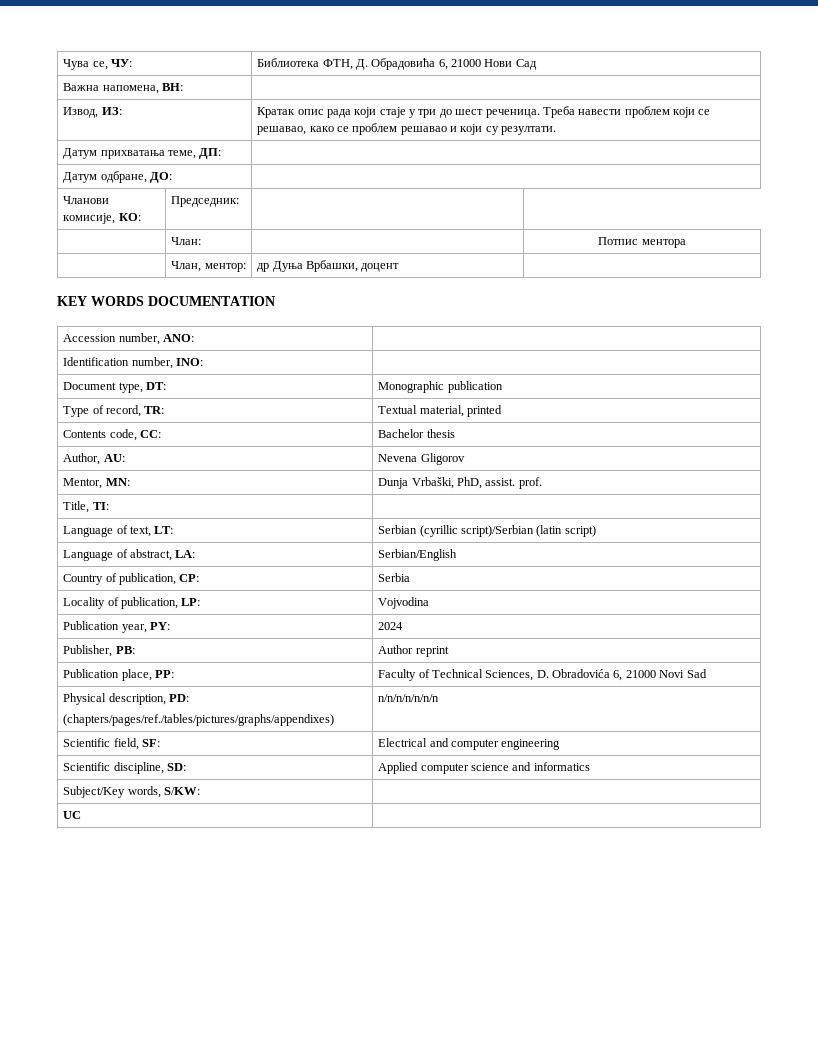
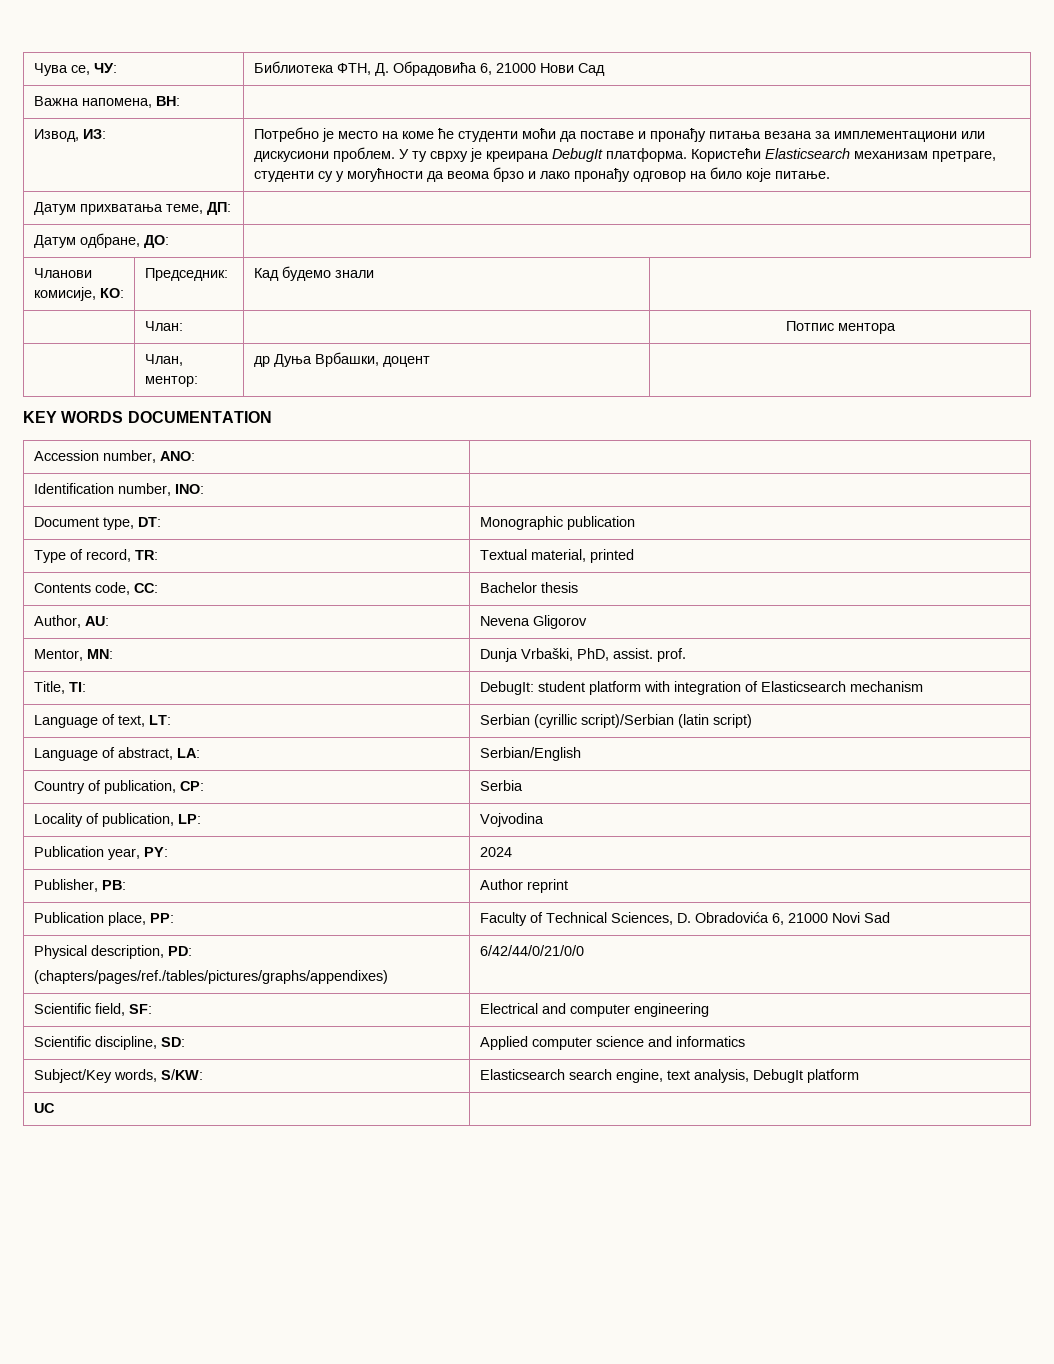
[257,106,711,118] [257,123,557,135] Кратак опис рада који стаје у три до шест реченица. Треба навести проблем који се решавао, како се проблем решавао и који су резултати. -> [253,127,985,142] [253,147,996,162] [253,167,830,182] Потребно је место на коме ће студенти моћи да поставе и пронађу питања везана за имплементациони или дискусиони проблем. У ту сврху је креирана DebugIt платформа. Користећи Elasticsearch механизам претраге, студенти су у могућности да веома брзо и лако пронађу одговор на било које питање.
(240, 201) none -> [253,266,374,281] Кад будемо знали
(109, 506) none -> [479,681,923,695] DebugIt: student platform with integration of Elasticsearch mechanism
[378,694,440,702] n/n/n/n/n/n/n -> [479,945,584,956] 6/42/44/0/21/0/0
(200, 791) none -> [479,1069,859,1083] Elasticsearch search engine, text analysis, DebugIt platform

